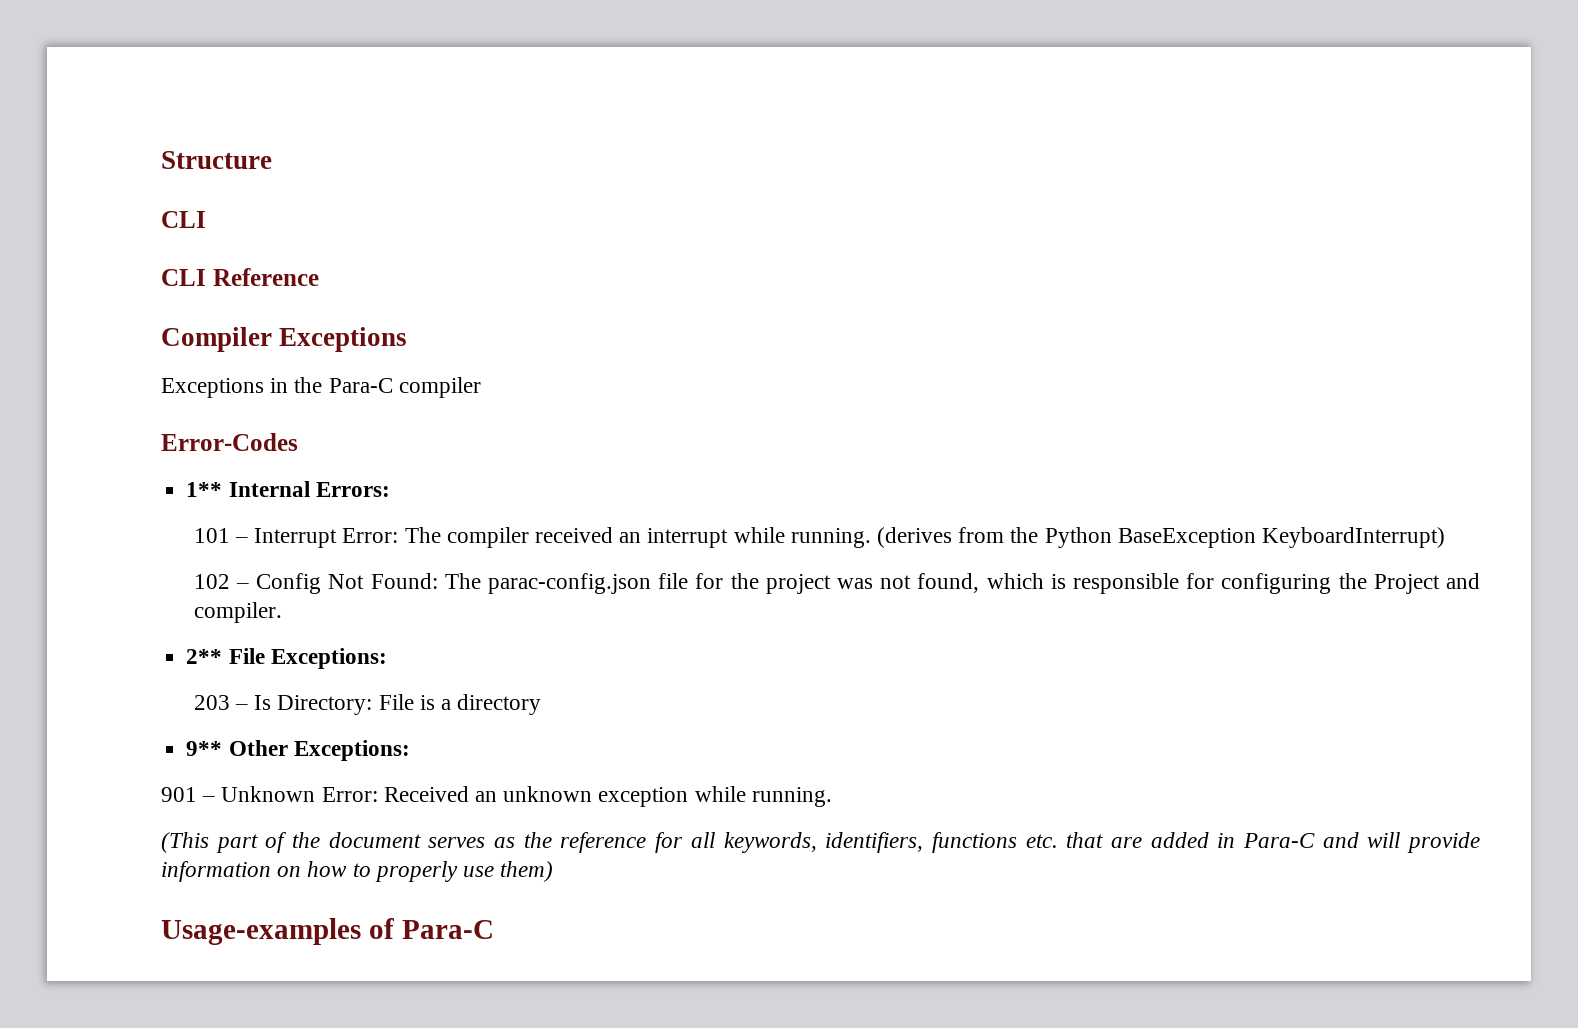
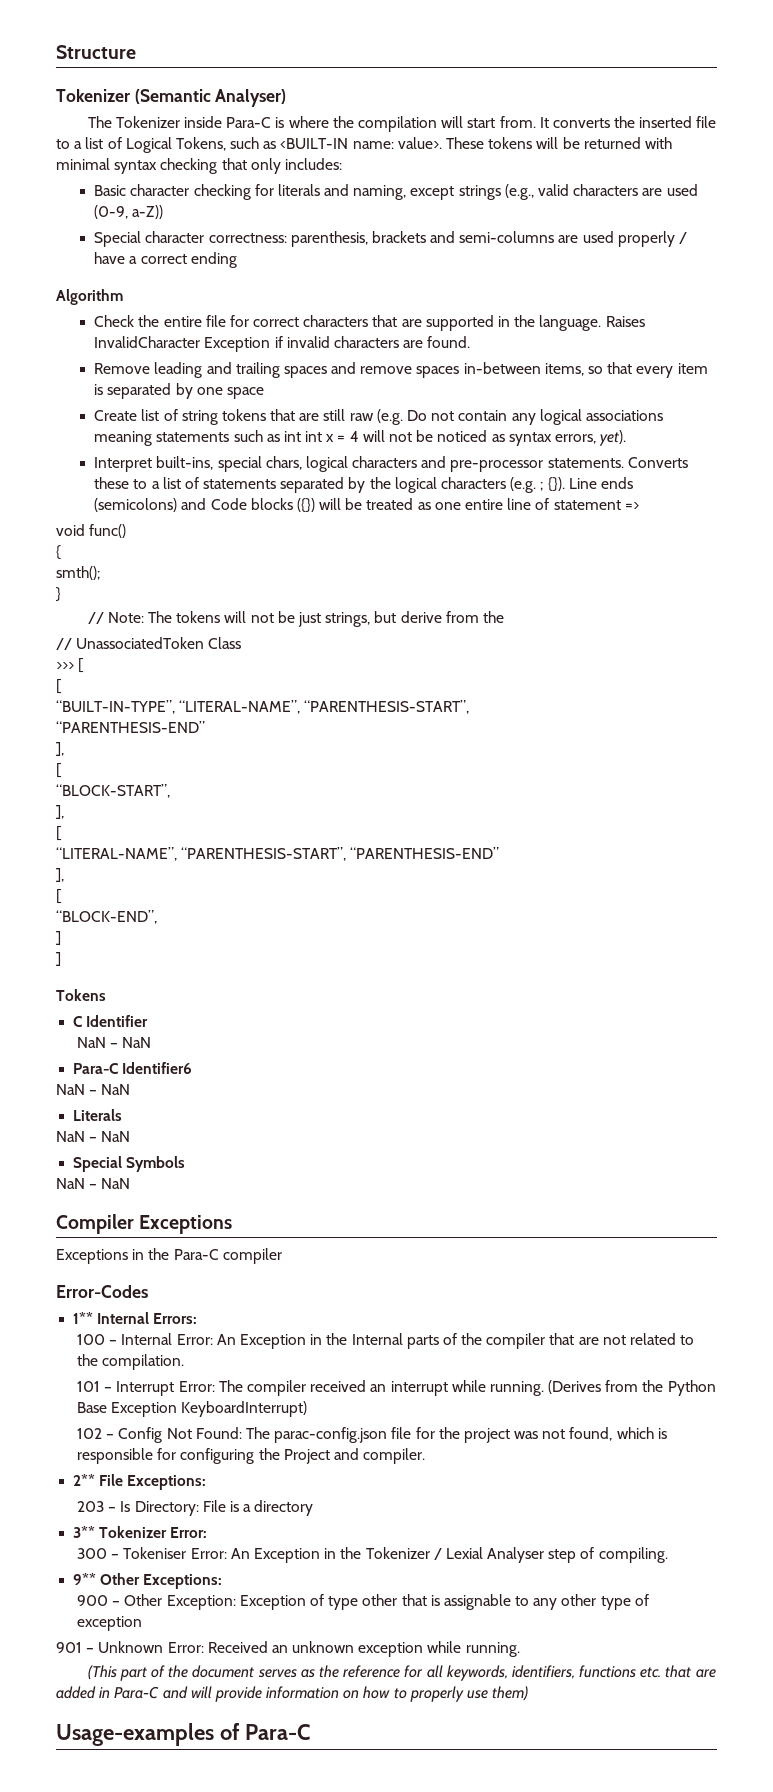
[161,211,206,228] [161,268,319,286] CLI // CLI Reference -> [56,89,287,107] [87,116,717,132] [56,137,672,153] [56,158,342,174] [94,184,698,200] [94,205,164,219] [94,231,687,247] [94,252,237,268] [56,289,123,305] [94,315,645,331] [94,336,471,352] [94,362,708,378] [94,383,264,399] [94,409,663,425] [94,430,627,446] [94,456,688,472] [94,477,633,493] [94,498,639,513] [56,524,127,538] [56,545,61,560] [56,566,100,580] [56,587,61,602] [87,611,504,627] [56,637,242,650] [56,658,85,673] [56,679,62,694] [56,700,470,714] [56,721,205,733] [56,742,64,756] [56,763,62,778] [56,784,170,798] [56,805,64,819] [56,826,62,841] [56,847,500,861] [56,868,64,882] [56,889,62,904] [56,910,157,924] [56,931,61,945] [56,952,61,966] [56,989,106,1001] [73,1015,149,1027] [77,1037,152,1048] [73,1062,193,1074] [56,1084,131,1095] [73,1109,123,1121] [56,1131,131,1142] [73,1156,186,1172] [56,1178,131,1189] Tokenizer (Semantic Analyser) // The Tokenizer inside Para-C is where the compilation will start from. It converts the inserted file to a list of Logical Tokens, such as <BUILT-IN name: value>. These tokens will be returned with minimal syntax checking that only includes: // Basic character checking for literals and naming, except strings (e.g., valid characters are used (0-9, a-Z)) // Special character correctness: parenthesis, brackets and semi-columns are used properly / have a correct ending // Algorithm // Check the entire file for correct characters that are supported in the language. Raises InvalidCharacter Exception if invalid characters are found. // Remove leading and trailing spaces and remove spaces in-between items, so that every item is separated by one space // Create list of string tokens that are still raw (e.g. Do not contain any logical associations meaning statements such as int int x = 4 will not be noticed as syntax errors, yet). // Interpret built-ins, special chars, logical characters and pre-processor statements. Converts these to a list of statements separated by the logical characters (e.g. ; {}). Line ends (semicolons) and Code blocks ({}) will be treated as one entire line of statement => // void func() // { // smth(); // } // // Note: The tokens will not be just strings, but derive from the // // UnassociatedToken Class // >>> [ // [ // “BUILT-IN-TYPE”, “LITERAL-NAME”, “PARENTHESIS-START”, // “PARENTHESIS-END” // ], // [ // “BLOCK-START”, // ], // [ // “LITERAL-NAME”, “PARENTHESIS-START”, “PARENTHESIS-END” // ], // [ // “BLOCK-END”, // ] // ] // Tokens // C Identifier // NaN – NaN // Para-C Identifier6 // NaN – NaN // Literals // NaN – NaN // Special Symbols // NaN – NaN
(390, 489) none -> [77,1333,695,1349] [77,1354,185,1370] // 100 – Internal Error: An Exception in the Internal parts of the compiler that are not related to the compilation.
[876,527,952,548] (derives -> [548,1380,602,1394] (Derives
[1117,528,1256,548] BaseException -> [77,1402,178,1417] Base Exception
[186,740,410,761] 9** Other Exceptions: -> [73,1526,208,1538] [77,1547,668,1563] [73,1573,223,1589] [77,1594,649,1610] [77,1616,143,1631] 3** Tokenizer Error: // 300 – Tokeniser Error: An Exception in the Tokenizer / Lexial Analyser step of compiling. // 9** Other Exceptions: // 900 – Other Exception: Exception of type other that is assignable to any other type of exception

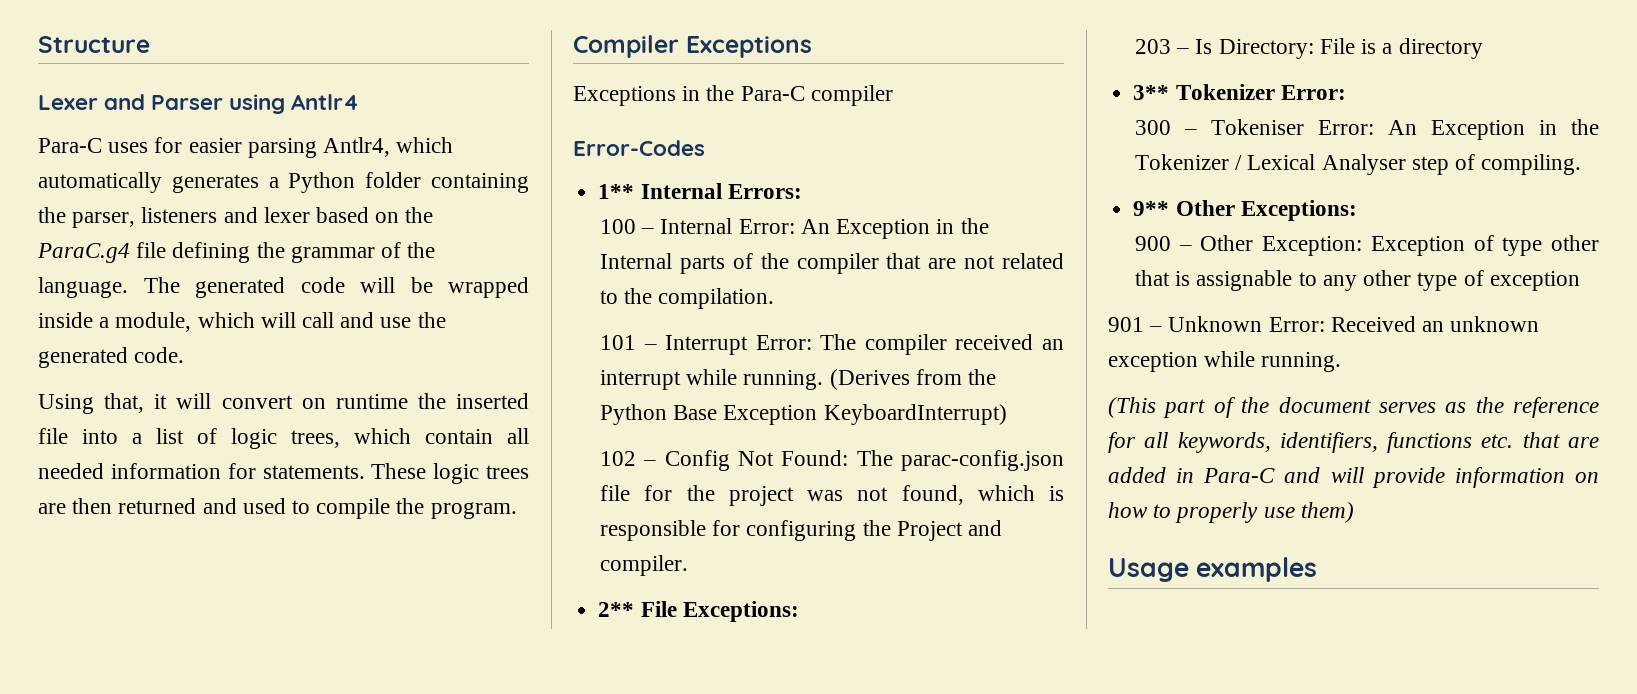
[56,89,287,107] [87,116,610,132] Tokenizer (Semantic Analyser) // The Tokenizer inside Para-C is where the compilation will start from. It converts -> [38,94,360,114] [38,137,454,158] [38,172,529,193] [38,207,434,228] [37,242,436,263] [38,277,529,298] [38,312,446,332] [38,347,185,368] [38,393,408,414] Lexer and Parser using Antlr4 // Para-C uses for easier parsing Antlr4, which automatically generates a Python folder containing the parser, listeners and lexer based on the ParaC.g4 file defining the grammar of the language. The generated code will be wrapped inside a module, which will call and use the generated code. // Using that, it will convert on runtime
[56,137,672,153] [56,158,342,174] [94,184,698,200] [94,205,164,219] [94,231,687,247] [94,252,237,268] [56,289,123,305] [94,315,645,331] [94,336,471,352] [94,362,708,378] [94,383,264,399] [94,409,663,425] [94,430,627,446] [94,456,688,472] [94,477,633,493] [94,498,639,513] [56,524,127,538] [56,545,61,560] [56,566,100,580] [56,587,61,602] [87,611,504,627] [56,637,242,650] [56,658,85,673] [56,679,62,694] [56,700,470,714] [56,721,205,733] [56,742,64,756] [56,763,62,778] [56,784,170,798] [56,805,64,819] [56,826,62,841] [56,847,500,861] [56,868,64,882] [56,889,62,904] [56,910,157,924] [56,931,61,945] [56,952,61,966] [56,989,106,1001] [73,1015,149,1027] [77,1037,152,1048] [73,1062,193,1074] [56,1084,131,1095] [73,1109,123,1121] [56,1131,131,1142] [73,1156,186,1172] [56,1178,131,1189] to a list of Logical Tokens, such as <BUILT-IN name: value>. These tokens will be returned with minimal syntax checking that only includes: // Basic character checking for literals and naming, except strings (e.g., valid characters are used (0-9, a-Z)) // Special character correctness: parenthesis, brackets and semi-columns are used properly / have a correct ending // Algorithm // Check the entire file for correct characters that are supported in the language. Raises InvalidCharacter Exception if invalid characters are found. // Remove leading and trailing spaces and remove spaces in-between items, so that every item is separated by one space // Create list of string tokens that are still raw (e.g. Do not contain any logical associations meaning statements such as int int x = 4 will not be noticed as syntax errors, yet). // Interpret built-ins, special chars, logical characters and pre-processor statements. Converts these to a list of statements separated by the logical characters (e.g. ; {}). Line ends (semicolons) and Code blocks ({}) will be treated as one entire line of statement => // void func() // { // smth(); // } // // Note: The tokens will not be just strings, but derive from the // // UnassociatedToken Class // >>> [ // [ // “BUILT-IN-TYPE”, “LITERAL-NAME”, “PARENTHESIS-START”, // “PARENTHESIS-END” // ], // [ // “BLOCK-START”, // ], // [ // “LITERAL-NAME”, “PARENTHESIS-START”, “PARENTHESIS-END” // ], // [ // “BLOCK-END”, // ] // ] // Tokens // C Identifier // NaN – NaN // Para-C Identifier6 // NaN – NaN // Literals // NaN – NaN // Special Symbols // NaN – NaN -> [82,428,529,449] [38,463,529,484] [38,498,517,519] into a list of logic trees, which contain all needed information for statements. These logic trees are then returned and used to compile the program.
[445,1547,483,1559] Lexial -> [1247,154,1316,170] Lexical
[56,1723,310,1746] Usage-examples of Para-C -> [1108,557,1318,582] Usage examples

